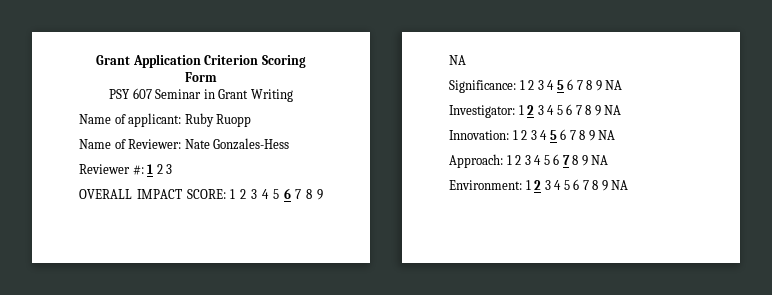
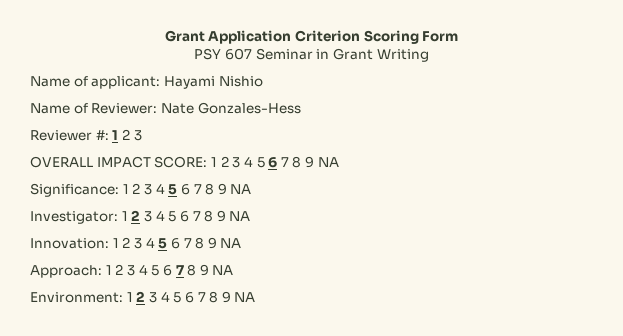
[184,113,252,127] Ruby Ruopp -> [163,76,263,89] Hayami Nishio

